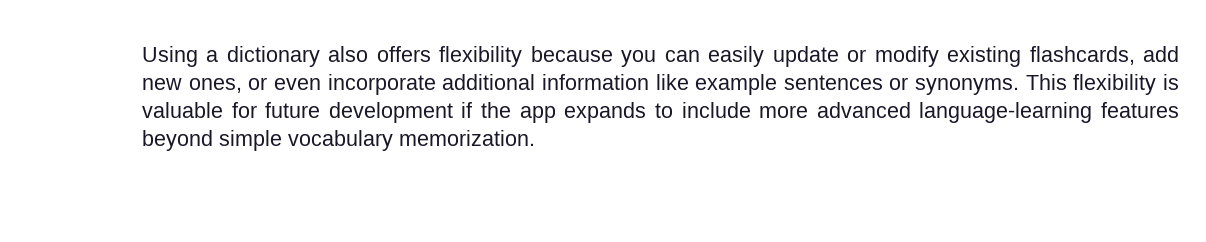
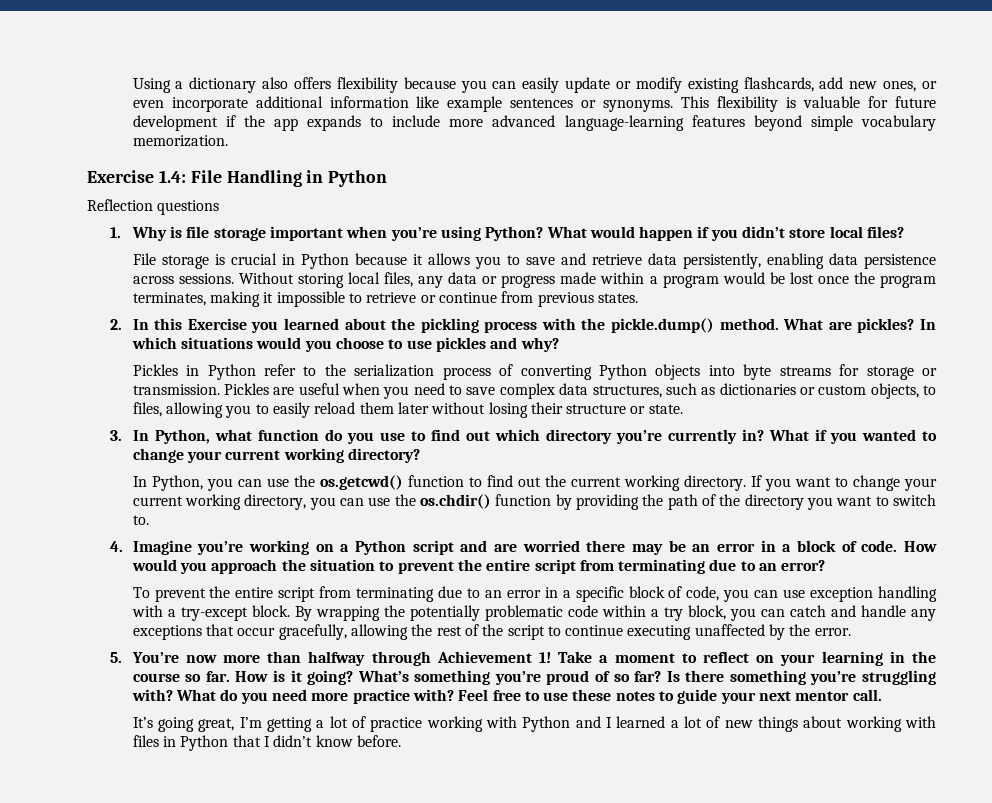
(535, 138) none -> [87,170,388,187] [87,199,220,215] [109,226,905,241] [132,253,937,269] [132,272,937,288] [132,291,638,307] [109,318,937,333] [131,337,559,352] [132,364,937,380] [132,383,936,399] [132,402,683,418] [109,429,938,444] [132,448,420,463] [132,475,938,491] [132,494,936,510] [132,515,149,525] [109,540,938,555] [131,559,826,574] [132,586,938,602] [131,605,937,621] [132,624,851,640] [109,651,936,666] [132,670,937,685] [131,689,882,704] [132,716,936,732] [132,735,401,751] // Exercise 1.4: File Handling in Python // Reflection questions // 1. Why is file storage important when you’re using Python? What would happen if you didn’t store local files? // File storage is crucial in Python because it allows you to save and retrieve data persistently, enabling data persistence across sessions. Without storing local files, any data or progress made within a program would be lost once the program terminates, making it impossible to retrieve or continue from previous states. // 2. In this Exercise you learned about the pickling process with the pickle.dump() method. What are pickles? In which situations would you choose to use pickles and why? // Pickles in Python refer to the serialization process of converting Python objects into byte streams for storage or transmission. Pickles are useful when you need to save complex data structures, such as dictionaries or custom objects, to files, allowing you to easily reload them later without losing their structure or state. // 3. In Python, what function do you use to find out which directory you’re currently in? What if you wanted to change your current working directory? // In Python, you can use the os.getcwd() function to find out the current working directory. If you want to change your current working directory, you can use the os.chdir() function by providing the path of the directory you want to switch to. // 4. Imagine you’re working on a Python script and are worried there may be an error in a block of code. How would you approach the situation to prevent the entire script from terminating due to an error? // To prevent the entire script from terminating due to an error in a specific block of code, you can use exception handling with a try-except block. By wrapping the potentially problematic code within a try block, you can catch and handle any exceptions that occur gracefully, allowing the rest of the script to continue executing unaffected by the error. // 5. You’re now more than halfway through Achievement 1! Take a moment to reflect on your learning in the course so far. How is it going? What’s something you’re proud of so far? Is there something you’re struggling with? What do you need more practice with? Feel free to use these notes to guide your next mentor call. // It’s going great, I’m getting a lot of practice working with Python and I learned a lot of new things about working with files in Python that I didn’t know before.

